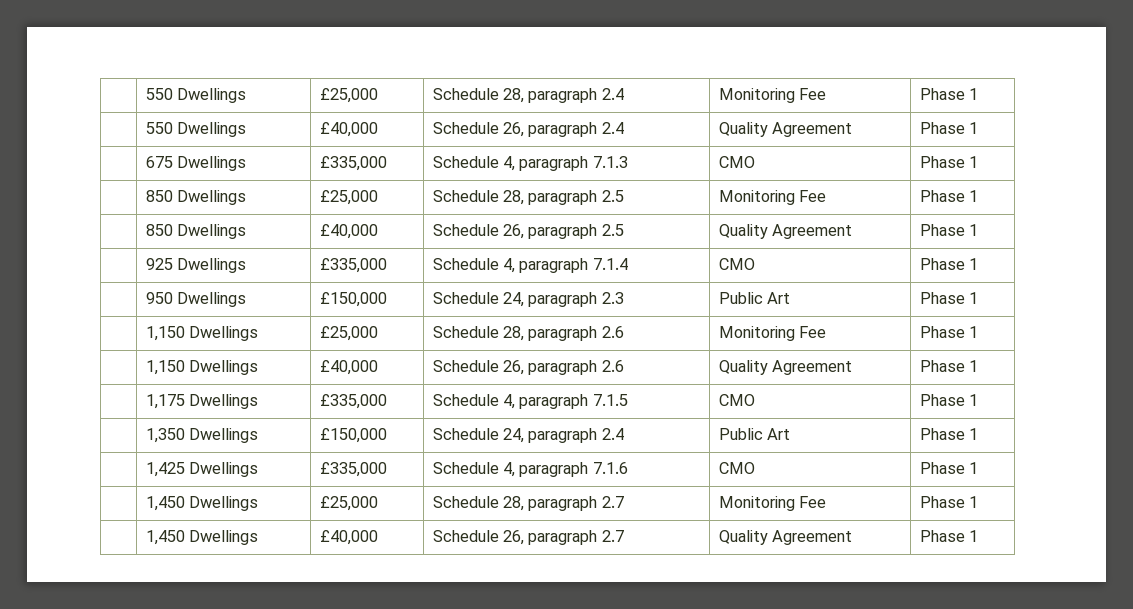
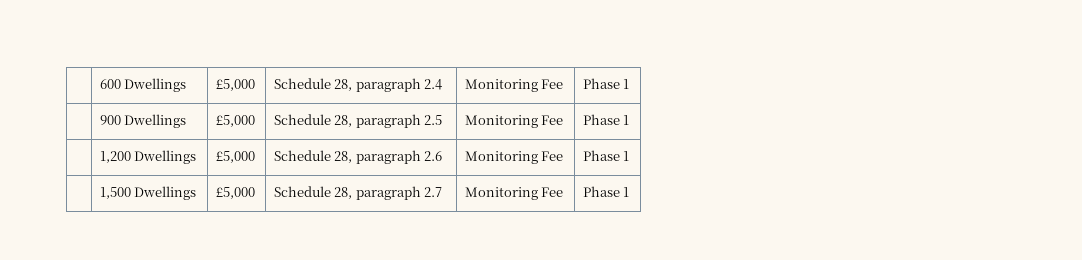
[145,88,246,103] [319,88,378,103] | 550 Dwellings | £25,000 -> [99,78,187,92] [215,79,255,91] | 600 Dwellings | £5,000
[145,122,246,137] [319,122,378,137] [432,122,624,137] [718,122,852,137] [919,122,978,134] [145,156,246,171] [319,156,387,171] [432,156,628,171] [718,156,755,168] [919,156,978,168] [145,190,246,205] [319,190,378,205] 550 Dwellings | £40,000 | Schedule 26, paragraph 2.4 | Quality Agreement | Phase 1 // | 675 Dwellings | £335,000 | Schedule 4, paragraph 7.1.3 | CMO | Phase 1 // | 850 Dwellings | £25,000 -> [99,114,187,128] [215,115,255,127] 900 Dwellings | £5,000
[145,224,246,239] [319,224,378,239] [432,224,624,239] [718,224,852,239] [919,224,978,236] [145,258,246,273] [319,258,387,273] [432,258,628,273] [718,258,755,270] [919,258,978,270] [145,292,246,307] [319,292,387,307] [432,292,624,307] [718,292,790,304] [919,292,978,304] [145,326,258,341] [319,326,378,341] 850 Dwellings | £40,000 | Schedule 26, paragraph 2.5 | Quality Agreement | Phase 1 // | 925 Dwellings | £335,000 | Schedule 4, paragraph 7.1.4 | CMO | Phase 1 // | 950 Dwellings | £150,000 | Schedule 24, paragraph 2.3 | Public Art | Phase 1 // | 1,150 Dwellings | £25,000 -> [99,150,197,164] [215,151,255,163] 1,200 Dwellings | £5,000
[145,360,258,375] [319,360,378,375] [432,360,624,375] [718,360,852,375] [919,360,978,372] [145,394,258,409] [319,394,387,409] [432,394,628,409] [718,394,755,406] [919,394,978,406] [145,428,258,443] [319,428,387,443] [432,428,624,443] [718,428,790,440] [919,428,978,440] [145,462,258,477] [319,462,387,477] [432,462,628,477] [718,462,755,474] [919,462,978,474] [145,496,258,511] [319,496,378,511] 1,150 Dwellings | £40,000 | Schedule 26, paragraph 2.6 | Quality Agreement | Phase 1 // | 1,175 Dwellings | £335,000 | Schedule 4, paragraph 7.1.5 | CMO | Phase 1 // | 1,350 Dwellings | £150,000 | Schedule 24, paragraph 2.4 | Public Art | Phase 1 // | 1,425 Dwellings | £335,000 | Schedule 4, paragraph 7.1.6 | CMO | Phase 1 // | 1,450 Dwellings | £25,000 -> [99,186,197,200] [215,187,255,199] 1,500 Dwellings | £5,000
[145,530,258,545] [319,530,378,545] [432,530,624,545] [718,530,852,545] [919,530,978,542] // | 1,450 Dwellings | £40,000 | Schedule 26, paragraph 2.7 | Quality Agreement | Phase 1 -> (630, 192) none

